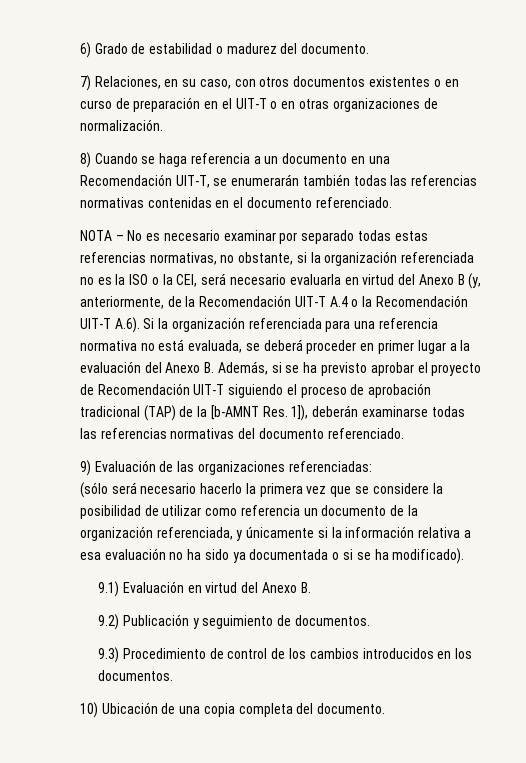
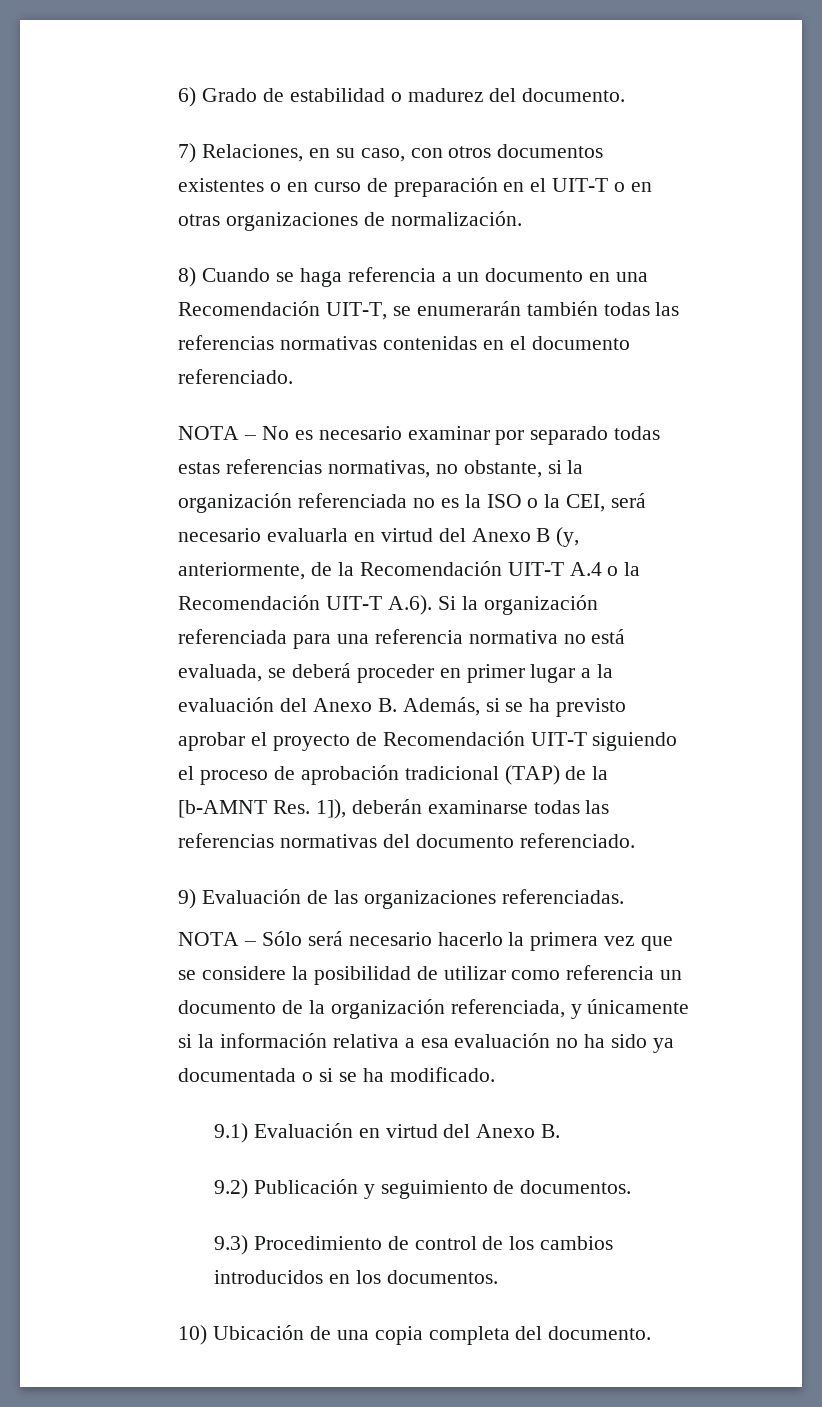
[288,461,372,472] [79,482,108,498] referenciadas: // (sólo -> [501,889,624,904] [178,931,303,946] referenciadas. // NOTA – Sólo
[392,548,465,564] modificado). -> [389,1067,495,1082] modificado.

